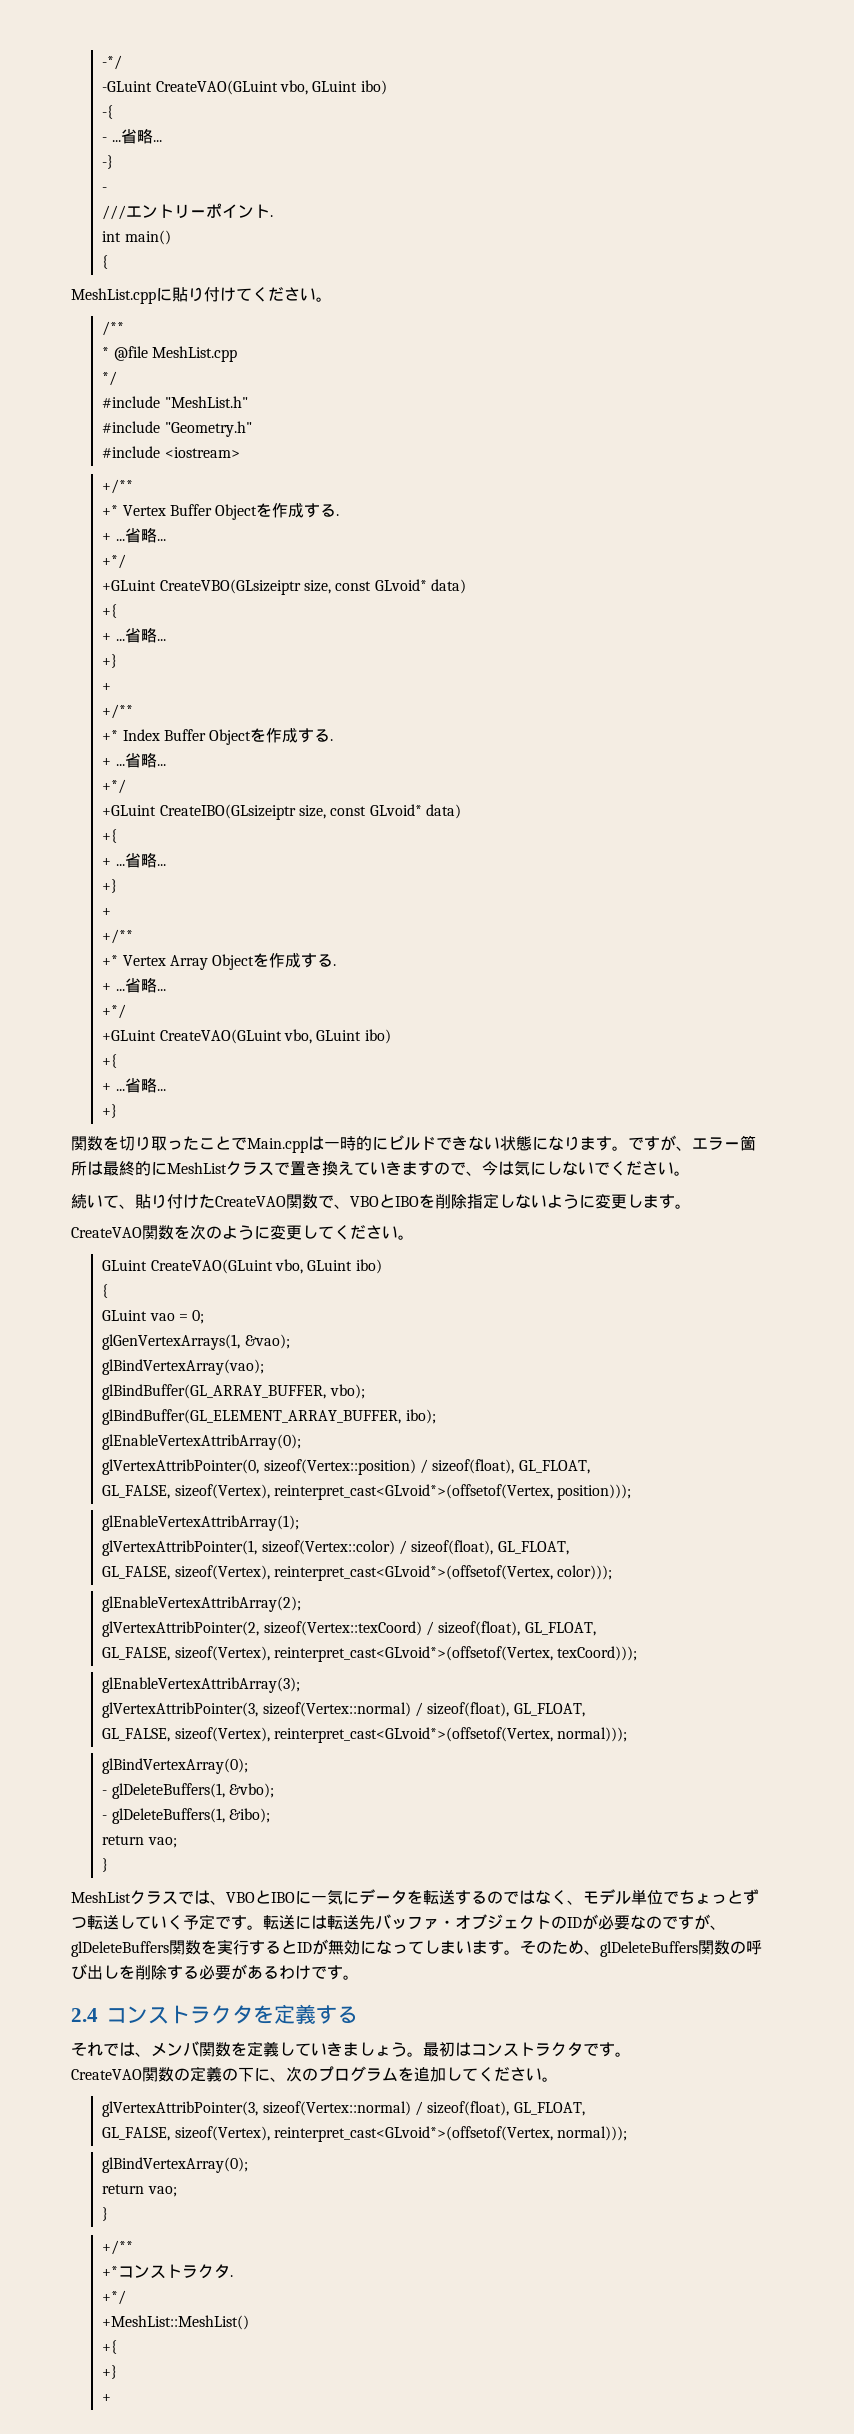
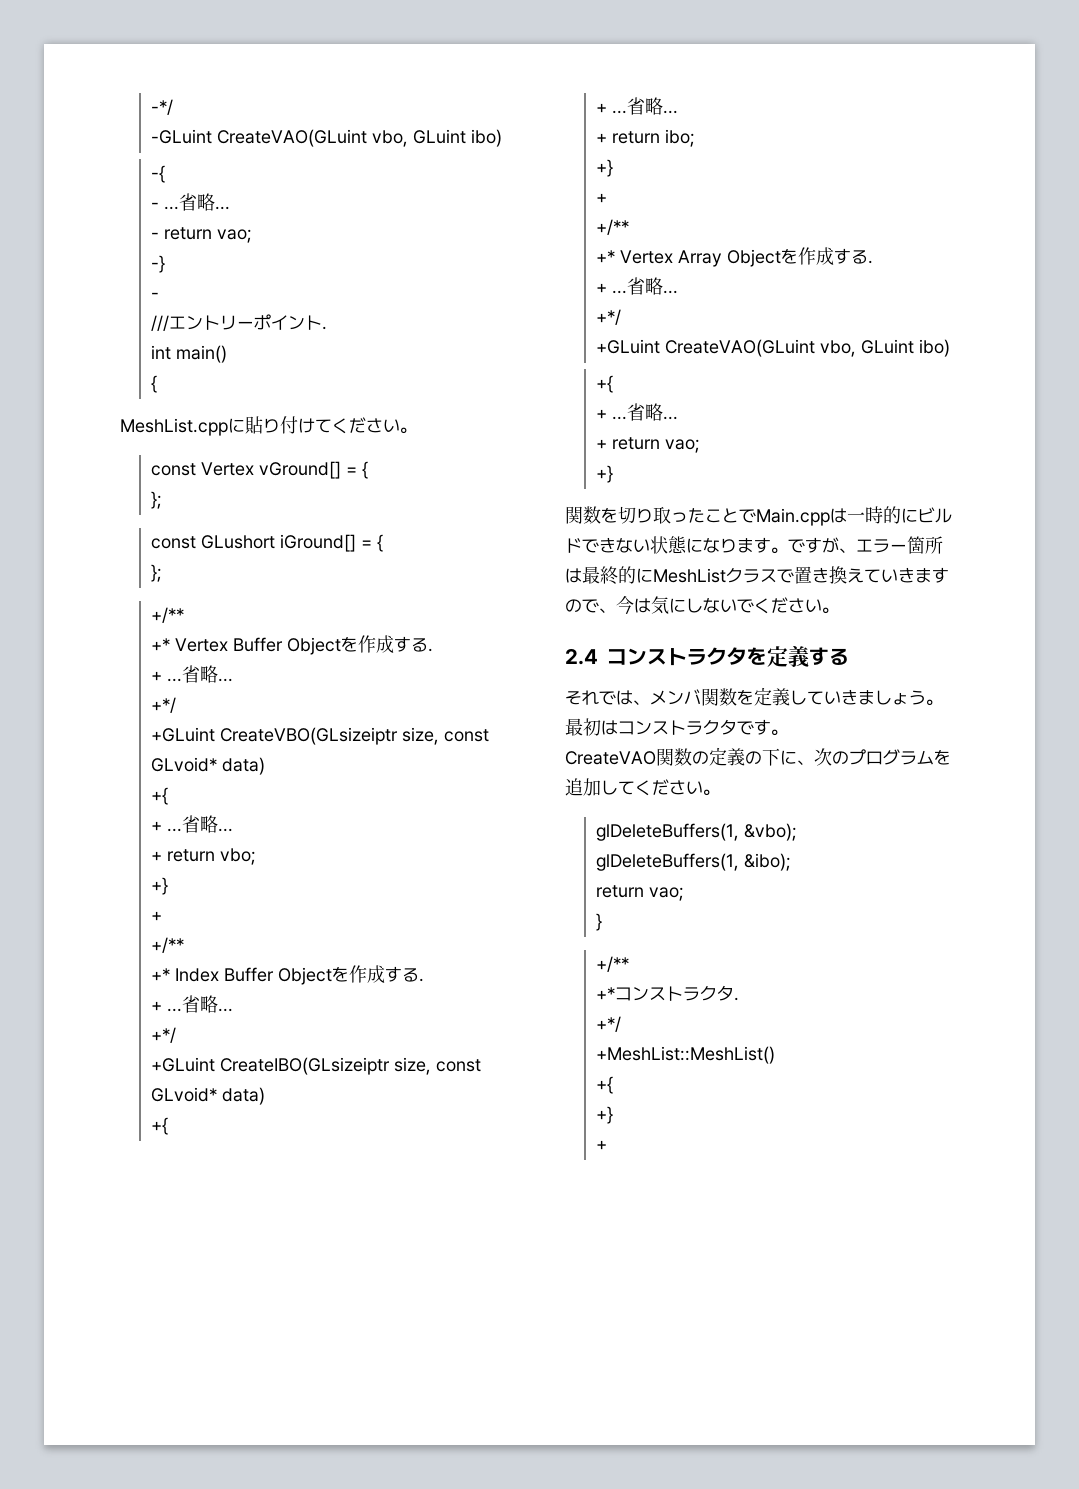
(162, 141) none -> [151,227,253,243] // - return vao;
[102,321,125,336] [102,346,237,362] [102,371,118,386] [102,396,248,408] [102,421,252,437] [102,446,240,458] /** // * @file MeshList.cpp // */ // #include "MeshList.h" // #include "Geometry.h" // #include <iostream> -> [151,461,369,479] [151,491,163,509] [151,534,384,552] [151,564,163,582] const Vertex vGround[] = { // }; // const GLushort iGround[] = { // };
(166, 640) none -> [151,848,257,865] // + return vbo;
(166, 865) none -> [596,129,696,147] // + return ibo;
(166, 1090) none -> [596,437,701,453] // + return vao;
[71,1193,691,1209] [71,1224,414,1240] [102,1259,382,1274] [102,1284,109,1298] [102,1310,205,1324] [102,1334,290,1350] [102,1359,265,1375] [102,1384,365,1400] [102,1409,436,1425] [102,1434,302,1450] [102,1459,590,1475] [102,1484,632,1500] [102,1515,300,1531] [102,1540,569,1556] [102,1565,613,1581] [102,1596,302,1612] [102,1621,596,1637] [102,1646,638,1662] [102,1677,301,1693] [102,1702,585,1718] [102,1727,628,1743] [102,1758,249,1774] [102,1783,274,1799] [102,1808,270,1824] [102,1835,177,1848] [102,1858,109,1872] [71,1889,759,1905] [71,1914,726,1930] [71,1939,762,1957] [71,1964,359,1980] // 続いて、貼り付けたCreateVAO関数で、VBOとIBOを削除指定しないように変更します。 // CreateVAO関数を次のように変更してください。 // GLuint CreateVAO(GLuint vbo, GLuint ibo) // { // GLuint vao = 0; // glGenVertexArrays(1, &vao); // glBindVertexArray(vao); // glBindBuffer(GL_ARRAY_BUFFER, vbo); // glBindBuffer(GL_ELEMENT_ARRAY_BUFFER, ibo); // glEnableVertexAttribArray(0); // glVertexAttribPointer(0, sizeof(Vertex::position) / sizeof(float), GL_FLOAT, // GL_FALSE, sizeof(Vertex), reinterpret_cast<GLvoid*>(offsetof(Vertex, position))); // glEnableVertexAttribArray(1); // glVertexAttribPointer(1, sizeof(Vertex::color) / sizeof(float), GL_FLOAT, // GL_FALSE, sizeof(Vertex), reinterpret_cast<GLvoid*>(offsetof(Vertex, color))); // glEnableVertexAttribArray(2); // glVertexAttribPointer(2, sizeof(Vertex::texCoord) / sizeof(float), GL_FLOAT, // GL_FALSE, sizeof(Vertex), reinterpret_cast<GLvoid*>(offsetof(Vertex, texCoord))); // glEnableVertexAttribArray(3); // glVertexAttribPointer(3, sizeof(Vertex::normal) / sizeof(float), GL_FLOAT, // GL_FALSE, sizeof(Vertex), reinterpret_cast<GLvoid*>(offsetof(Vertex, normal))); // glBindVertexArray(0); // - glDeleteBuffers(1, &vbo); // - glDeleteBuffers(1, &ibo); // return vao; // } // MeshListクラスでは、VBOとIBOに一気にデータを転送するのではなく、モデル単位でちょっとずつ転送していく予定です。転送には転送先バッファ・オブジェクトのIDが必要なのですが、glDeleteBuffers関数を実行するとIDが無効になってしまいます。そのため、glDeleteBuffers関数の呼び出しを削除する必要があるわけです。 -> (839, 610) none
[102,2101,585,2117] [102,2126,628,2142] [102,2157,249,2173] glVertexAttribPointer(3, sizeof(Vertex::normal) / sizeof(float), GL_FLOAT, // GL_FALSE, sizeof(Vertex), reinterpret_cast<GLvoid*>(offsetof(Vertex, normal))); // glBindVertexArray(0); -> [596,823,798,841] [596,853,792,871] glDeleteBuffers(1, &vbo); // glDeleteBuffers(1, &ibo);

